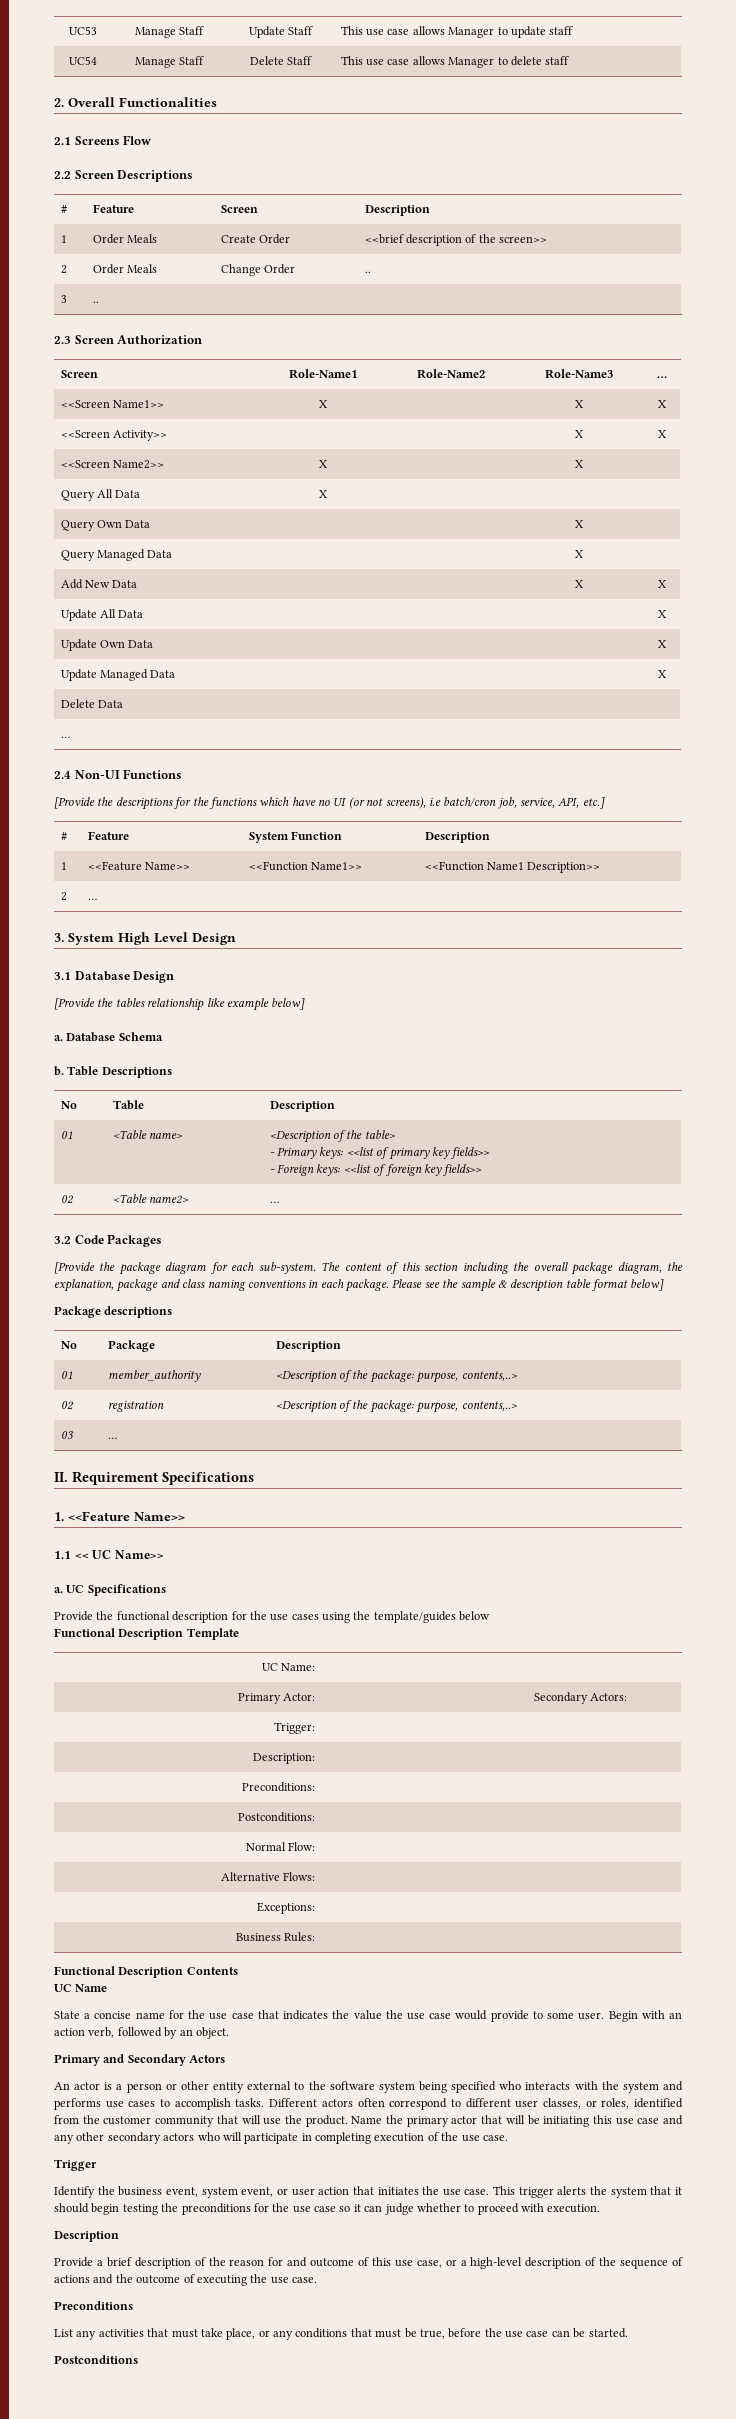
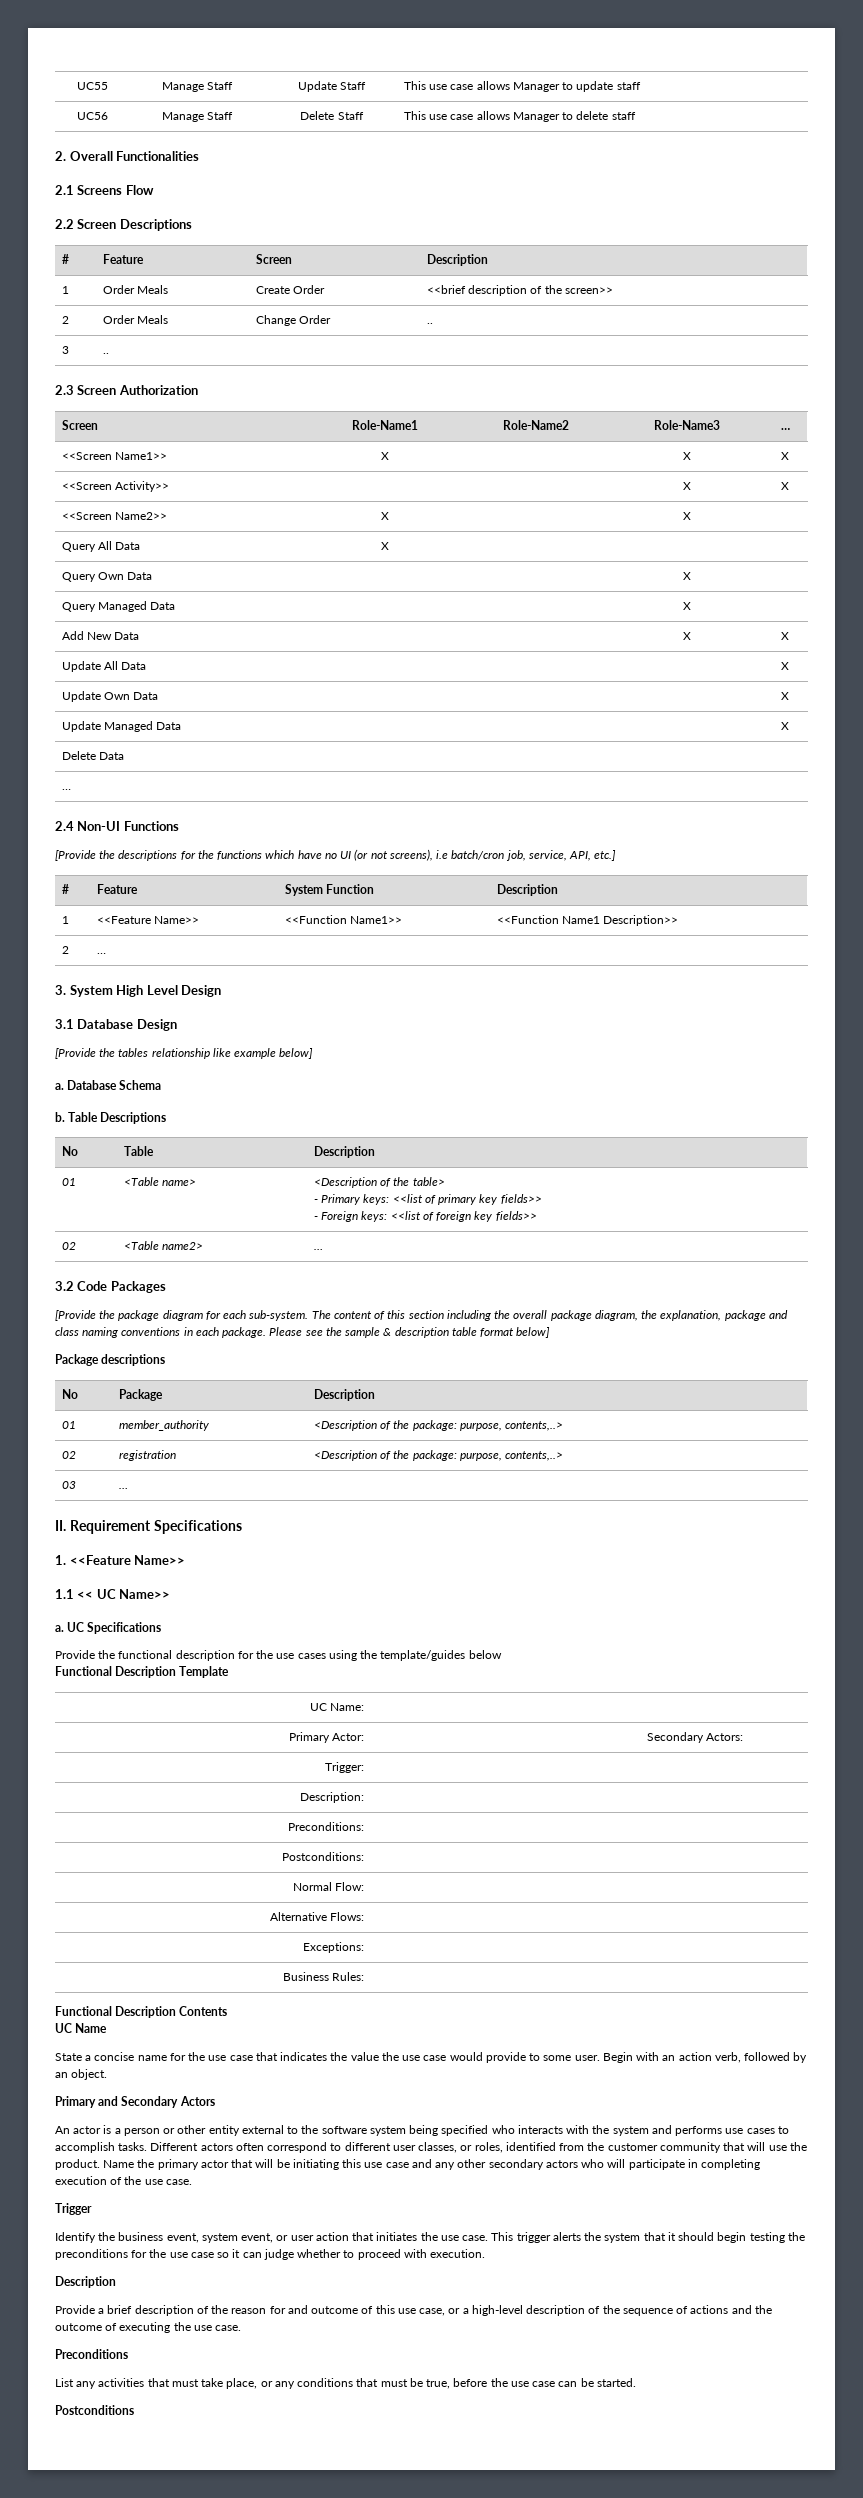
[69,26,97,35] UC53 -> [76,82,108,90] UC55
[69,56,97,65] UC54 -> [76,112,108,120] UC56

